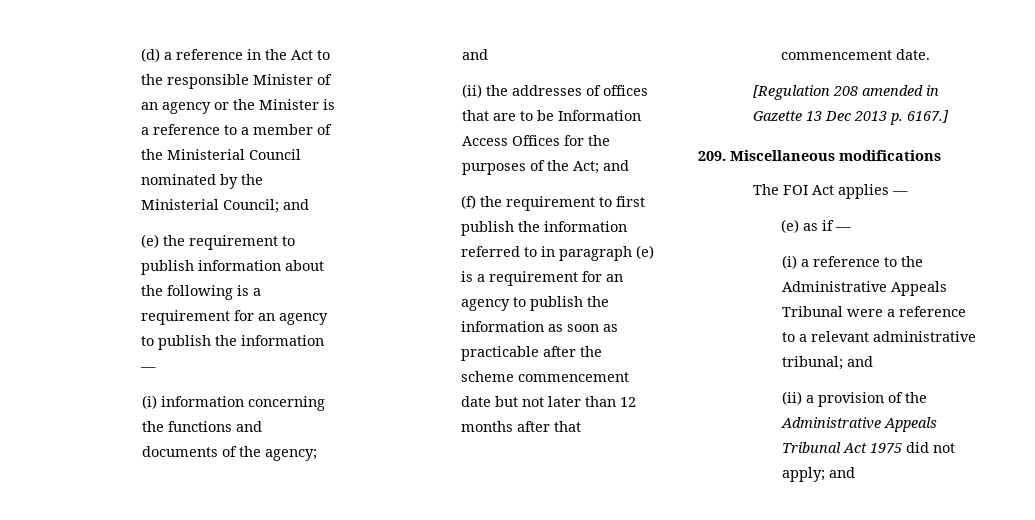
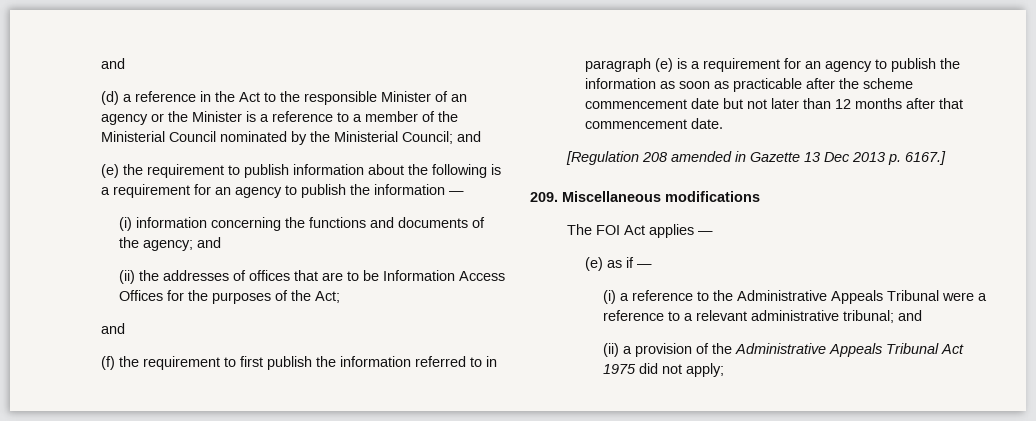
(141, 55) none -> [101,58,126,69] and //
(599, 167) none -> (341, 297) //
[828,467,855,478] and -> (725, 370) none

